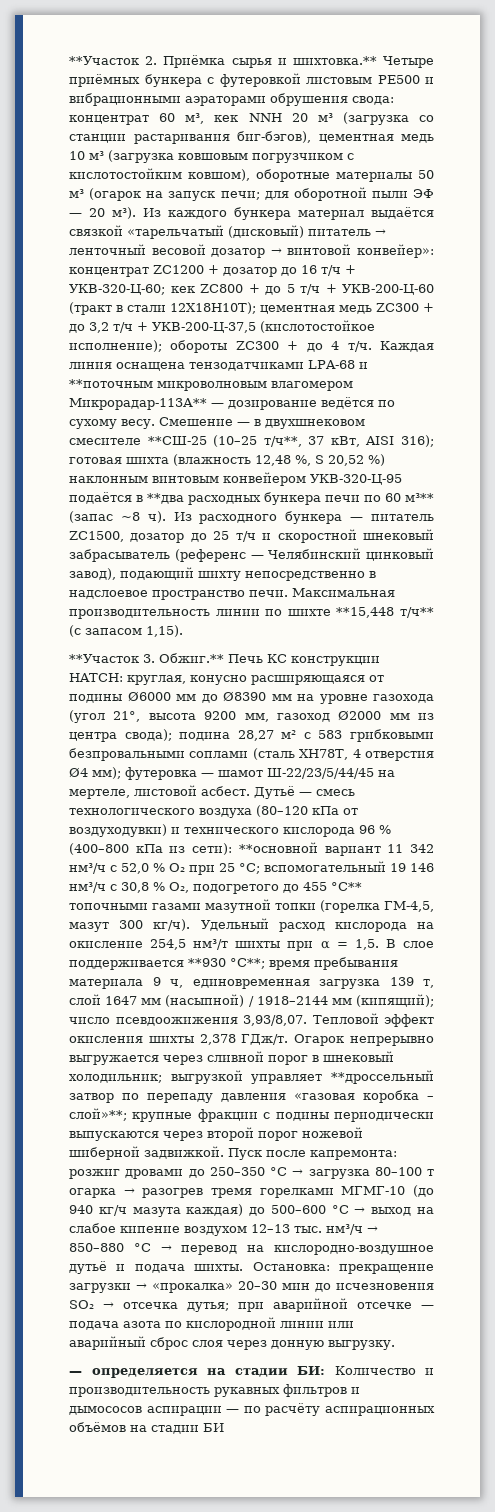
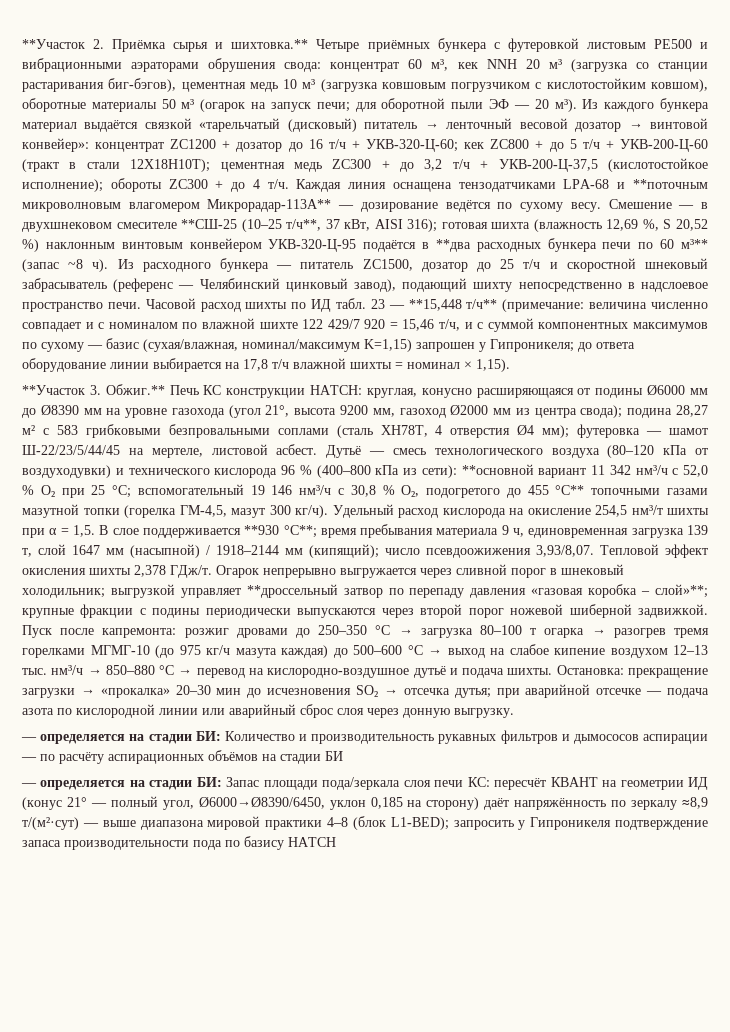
[255,455,291,466] 12,48 -> [606,219,639,231] 12,69
[292,588,395,597] [69,607,434,619] [69,625,142,637] Максимальная производительность линии по шихте **15,448 т/ч** (с запасом -> [145,298,708,312] [22,318,708,332] [22,338,635,352] [22,358,472,372] Часовой расход шихты по ИД табл. 23 — **15,448 т/ч** (примечание: величина численно совпадает и с номиналом по влажной шихте 122 429/7 920 = 15,46 т/ч, и с суммой компонентных максимумов по сухому — базис (сухая/влажная, номинал/максимум K=1,15) запрошен у Гипроникеля; до ответа оборудование линии выбирается на 17,8 т/ч влажной шихты = номинал ×
[69,1205,93,1214] 940 -> [179,645,201,655] 975
(224, 1427) none -> [21,777,708,790] [22,796,709,810] [22,816,708,830] [22,836,336,850] // — определяется на стадии БИ: Запас площади пода/зеркала слоя печи КС: пересчёт КВАНТ на геометрии ИД (конус 21° — полный угол, Ø6000→Ø8390/6450, уклон 0,185 на сторону) даёт напряжённость по зеркалу ≈8,9 т/(м²·сут) — выше диапазона мировой практики 4–8 (блок L1-BED); запросить у Гипроникеля подтверждение запаса производительности пода по базису HATCH

